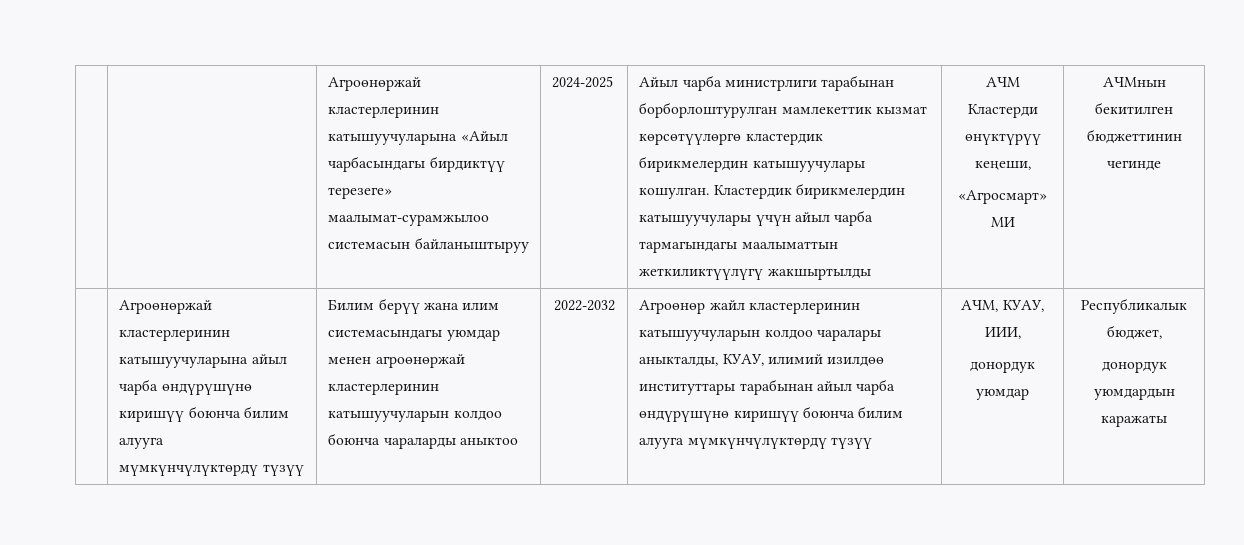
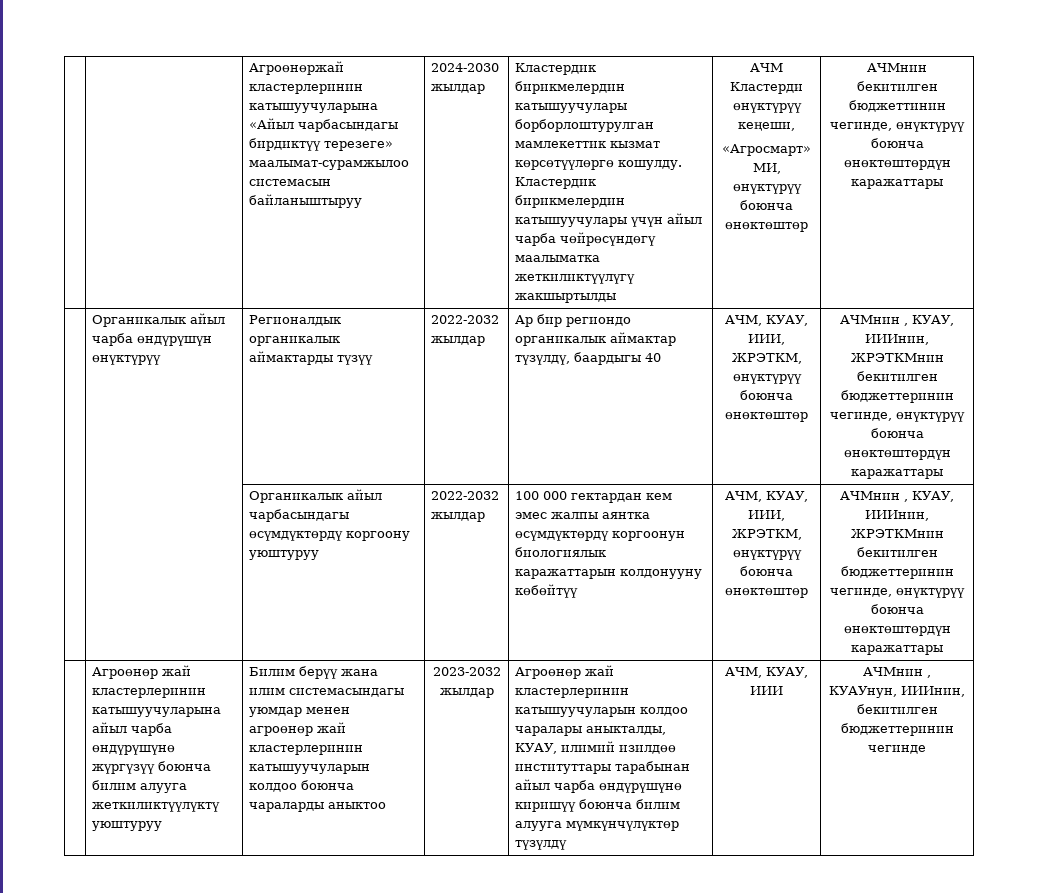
[552,76,614,88] [639,75,894,91] [639,102,927,118] [639,133,823,145] [639,156,865,172] [639,187,710,199] 2024-2025 | Айыл чарба министрлиги тарабынан борборлоштурулган мамлекеттик кызмат көрсөтүүлөргө кластердик бирикмелердин катышуучулары кошулган. -> [431,63,500,72] [431,84,486,94] [515,63,597,75] [515,81,626,94] [515,103,628,113] [515,119,655,132] [515,141,661,148] [515,160,683,170] 2024-2030 жылдар | Кластердик бирикмелердин катышуучулары борборлоштурулган мамлекеттик кызмат көрсөтүүлөргө кошулду.
[639,241,838,253] тармагындагы маалыматтын -> [560,232,657,246] [515,255,601,262] чөйрөсүндөгү маалыматка
[990,217,1015,227] [1102,77,1166,87] [1095,102,1173,114] [1086,129,1182,144] [1107,160,1161,171] [119,300,213,314] МИ | АЧМнын бекитилген бюджеттинин чегинде // | Агроөнөржай -> [752,163,781,174] [732,184,802,194] [740,200,793,210] [725,222,808,232] [867,63,927,72] [856,81,938,91] [848,100,946,112] [830,122,965,132] [870,138,924,148] [843,160,951,170] [851,179,943,189] [92,313,226,327] [92,333,213,346] [92,355,162,365] [249,315,342,326] [249,336,341,346] [249,351,374,365] [431,315,500,324] [431,336,486,346] [515,314,632,327] [515,332,677,346] [515,352,662,365] [725,315,808,326] [748,334,785,345] [731,353,802,364] [732,374,802,384] [740,390,793,400] [725,412,808,422] [840,315,954,326] [865,334,929,345] [850,353,944,362] [856,371,938,381] [840,390,954,403] [830,412,965,422] [870,428,924,438] [843,450,951,460] [851,469,943,479] [249,489,383,503] [249,509,350,522] [249,531,411,541] [249,550,320,560] [431,491,500,500] [431,512,486,522] [515,491,673,503] [515,512,651,519] [515,531,686,541] [515,547,607,557] [515,569,703,579] [515,584,579,598] [725,491,808,502] [748,510,785,521] [731,529,802,540] [732,550,802,560] [740,566,793,576] [725,588,808,598] [840,491,954,502] [865,510,929,521] [850,529,944,538] [856,547,938,557] [840,566,954,579] [830,588,965,598] [870,604,924,614] [843,626,951,636] [851,645,943,655] [92,665,192,679] МИ, өнүктүрүү боюнча өнөктөштөр | АЧМнин бекитилген бюджеттинин чегинде, өнүктүрүү боюнча өнөктөштөрдүн каражаттары // | Органикалык айыл чарба өндүрүшүн өнүктүрүү | Регионалдык органикалык аймактарды түзүү | 2022-2032 жылдар | Ар бир региондо органикалык аймактар түзүлдү, баардыгы 40 | АЧМ, КУАУ, ИИИ, ЖРЭТКМ, өнүктүрүү боюнча өнөктөштөр | АЧМнин , КУАУ, ИИИнин, ЖРЭТКМнин бекитилген бюджеттеринин чегинде, өнүктүрүү боюнча өнөктөштөрдүн каражаттары // | | Органикалык айыл чарбасындагы өсүмдүктөрдү коргоону уюштуруу | 2022-2032 жылдар | 100 000 гектардан кем эмес жалпы аянтка өсүмдүктөрдү коргоонун биологиялык каражаттарын колдонууну көбөйтүү | АЧМ, КУАУ, ИИИ, ЖРЭТКМ, өнүктүрүү боюнча өнөктөштөр | АЧМнин , КУАУ, ИИИнин, ЖРЭТКМнин бекитилген бюджеттеринин чегинде, өнүктүрүү боюнча өнөктөштөрдүн каражаттары // | Агроөнөр жай
[119,406,289,422] [119,437,165,449] [119,464,304,476] киришүү боюнча билим алууга мүмкүнчүлүктөрдү түзүү -> [92,761,212,774] [92,780,188,793] [92,802,221,812] [92,821,163,831] жүргүзүү боюнча билим алууга жеткиликтүүлүктү уюштуруу
[375,354,465,368] агроөнөржай -> [249,722,347,736] агроөнөр жай
[553,300,615,311] [639,300,745,314] 2022-2032 | Агроөнөр жайл -> [432,667,501,676] [439,688,494,698] [515,665,615,679] 2023-2032 жылдар | Агроөнөр жай
[687,437,872,449] [961,300,1044,312] [984,327,1021,339] [970,361,1035,373] [976,388,1029,400] [1081,298,1187,314] [1106,325,1162,340] [1101,361,1167,373] [1093,388,1175,400] [1101,415,1167,427] мүмкүнчүлүктөрдү түзүү | АЧМ, КУАУ, ИИИ, // донордук уюмдар | Республикалык бюджет, // донордук уюмдардын каражаты -> [566,821,680,831] [515,840,568,850] [725,667,808,678] [750,686,783,695] [863,667,931,678] [829,686,965,698] [856,704,938,714] [840,723,954,736] [868,745,926,754] мүмкүнчүлүктөр түзүлдү | АЧМ, КУАУ, ИИИ | АЧМнин , КУАУнун, ИИИнин, бекитилген бюджеттеринин чегинде

